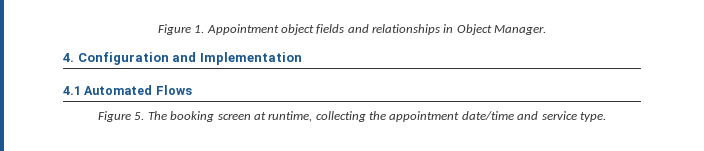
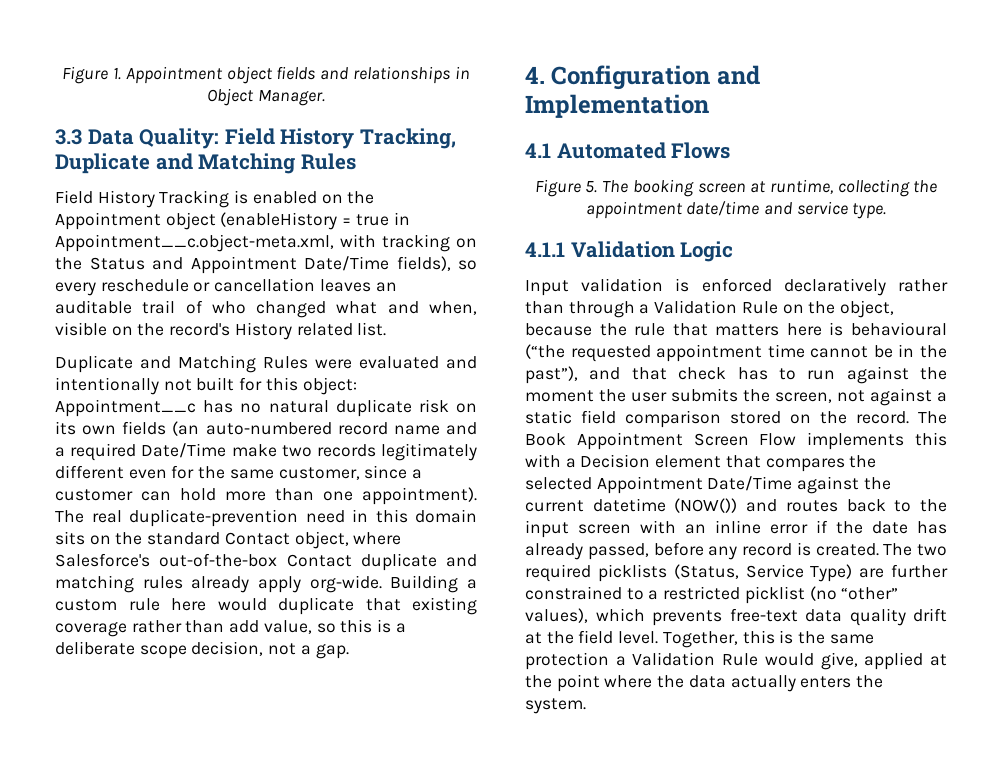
(547, 30) none -> [55,128,456,149] [55,153,356,174] [55,190,375,208] [55,212,410,230] [55,234,477,252] [55,256,477,274] [55,278,397,296] [55,300,477,318] [55,322,387,340] [55,355,477,373] [55,377,357,395] [55,399,478,417] [55,421,478,436] [55,443,478,461] [55,465,423,480] [55,487,477,505] [55,509,477,527] [55,531,402,549] [55,553,477,571] [55,575,477,593] [55,597,477,615] [55,619,406,637] [55,641,349,659] // 3.3 Data Quality: Field History Tracking, Duplicate and Matching Rules // Field History Tracking is enabled on the Appointment object (enableHistory = true in Appointment__c.object-meta.xml, with tracking on the Status and Appointment Date/Time fields), so every reschedule or cancellation leaves an auditable trail of who changed what and when, visible on the record's History related list. // Duplicate and Matching Rules were evaluated and intentionally not built for this object: Appointment__c has no natural duplicate risk on its own fields (an auto-numbered record name and a required Date/Time make two records legitimately different even for the same customer, since a customer can hold more than one appointment). The real duplicate-prevention need in this domain sits on the standard Contact object, where Salesforce's out-of-the-box Contact duplicate and matching rules already apply org-wide. Building a custom rule here would duplicate that existing coverage rather than add value, so this is a deliberate scope decision, not a gap.
(606, 117) none -> [525,241,734,262] [525,278,948,296] [525,300,895,318] [525,322,947,336] [525,344,947,362] [525,366,947,384] [525,388,947,406] [525,410,947,428] [525,432,947,450] [525,454,877,472] [525,476,891,494] [525,498,947,513] [525,520,947,538] [525,542,947,560] [525,564,948,582] [525,586,899,604] [525,608,947,626] [525,630,874,648] [525,652,947,670] [525,674,884,692] [525,698,586,714] // 4.1.1 Validation Logic // Input validation is enforced declaratively rather than through a Validation Rule on the object, because the rule that matters here is behavioural (“the requested appointment time cannot be in the past”), and that check has to run against the moment the user submits the screen, not against a static field comparison stored on the record. The Book Appointment Screen Flow implements this with a Decision element that compares the selected Appointment Date/Time against the current datetime (NOW()) and routes back to the input screen with an inline error if the date has already passed, before any record is created. The two required picklists (Status, Service Type) are further constrained to a restricted picklist (no “other” values), which prevents free-text data quality drift at the field level. Together, this is the same protection a Validation Rule would give, applied at the point where the data actually enters the system.

